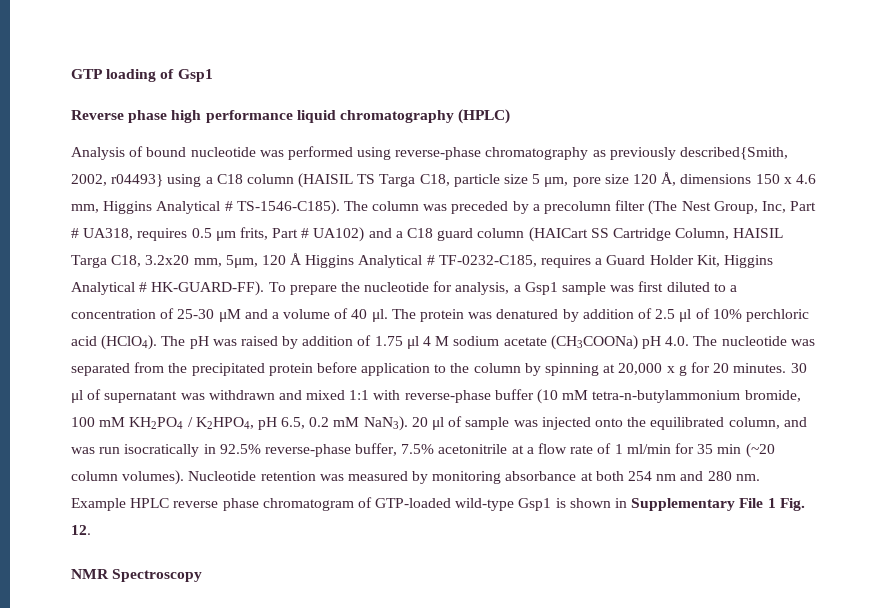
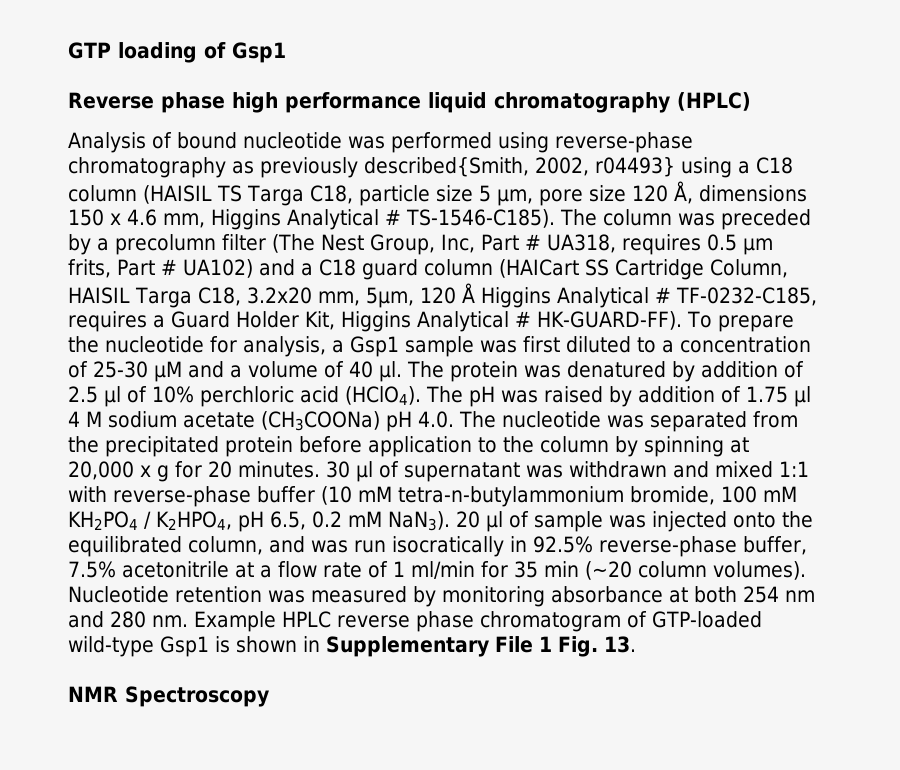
[71,525,91,535] 12. -> [604,636,636,653] 13.

